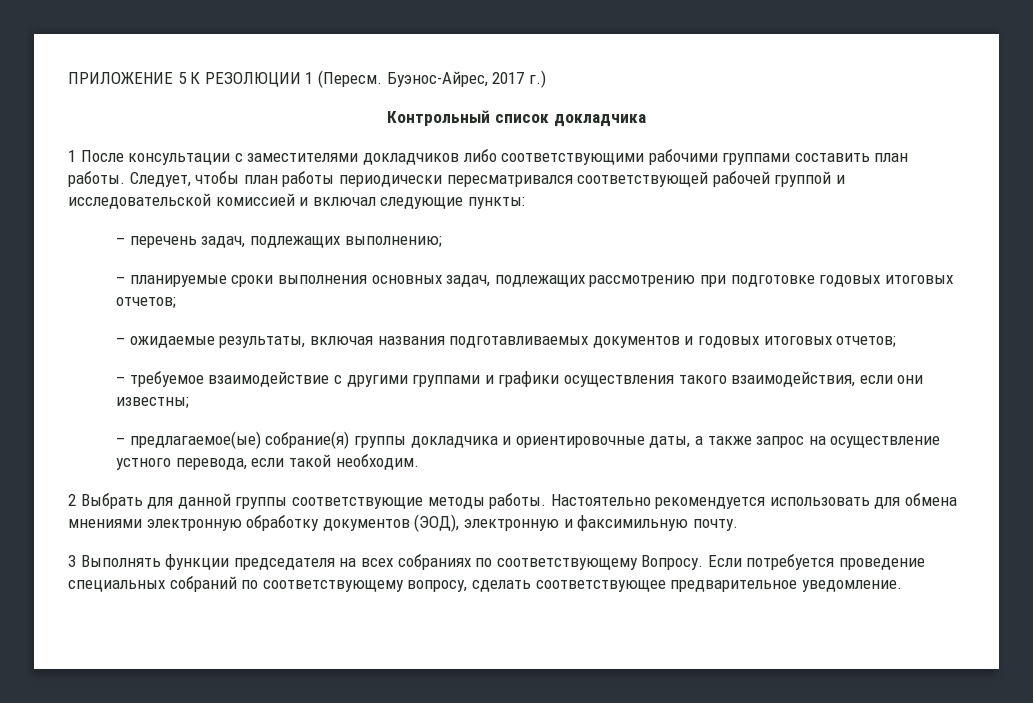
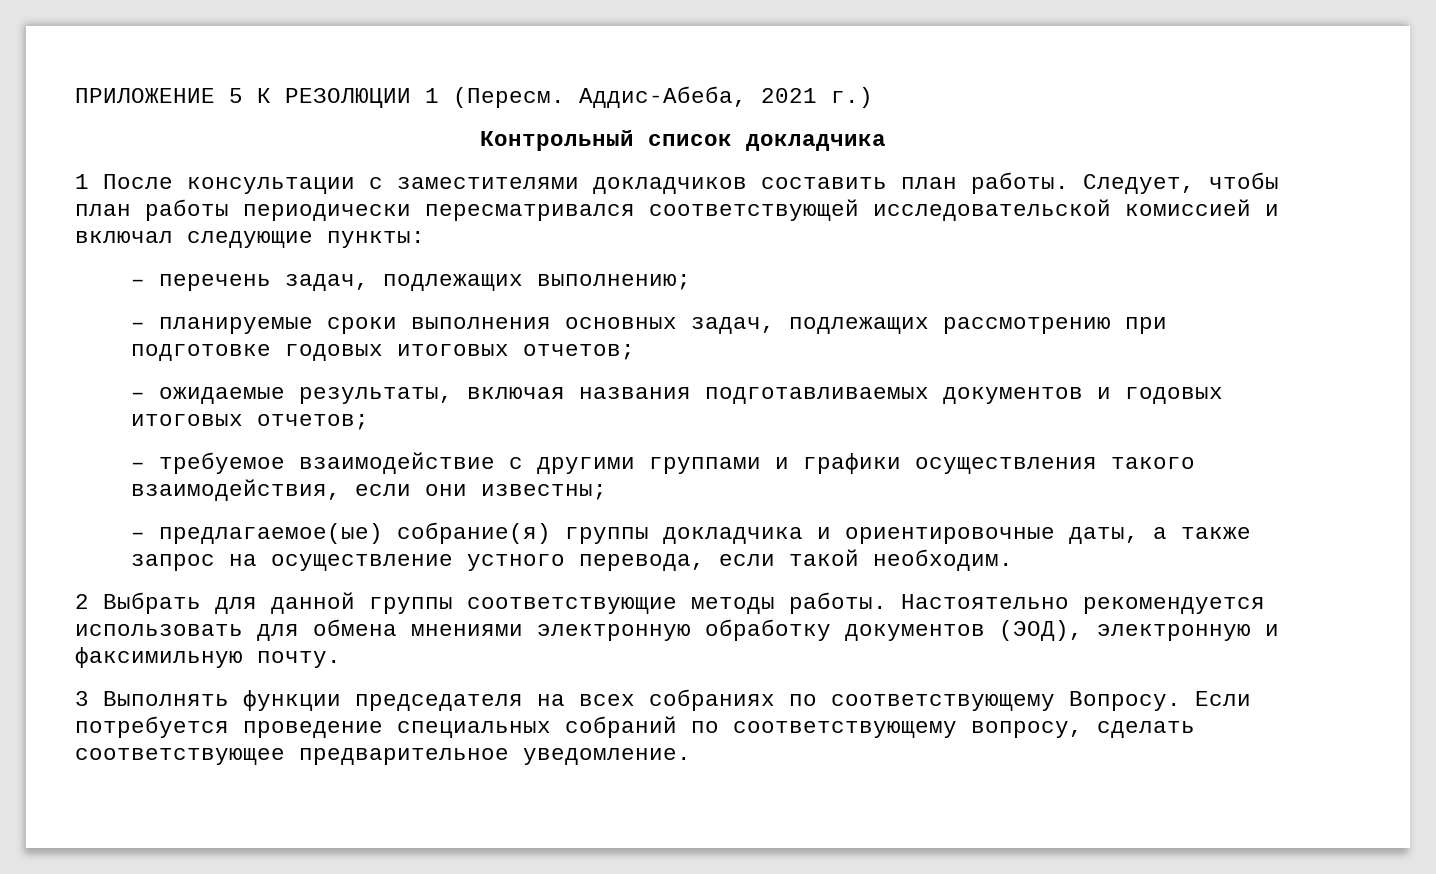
[386,71,525,87] Буэнос-Айрес, 2017 -> [579,86,817,108] Аддис-Абеба, 2021
[463,149,791,165] либо соответствующими рабочими группами -> (747, 185) none
[712,171,845,187] рабочей группой и -> (859, 210) none

